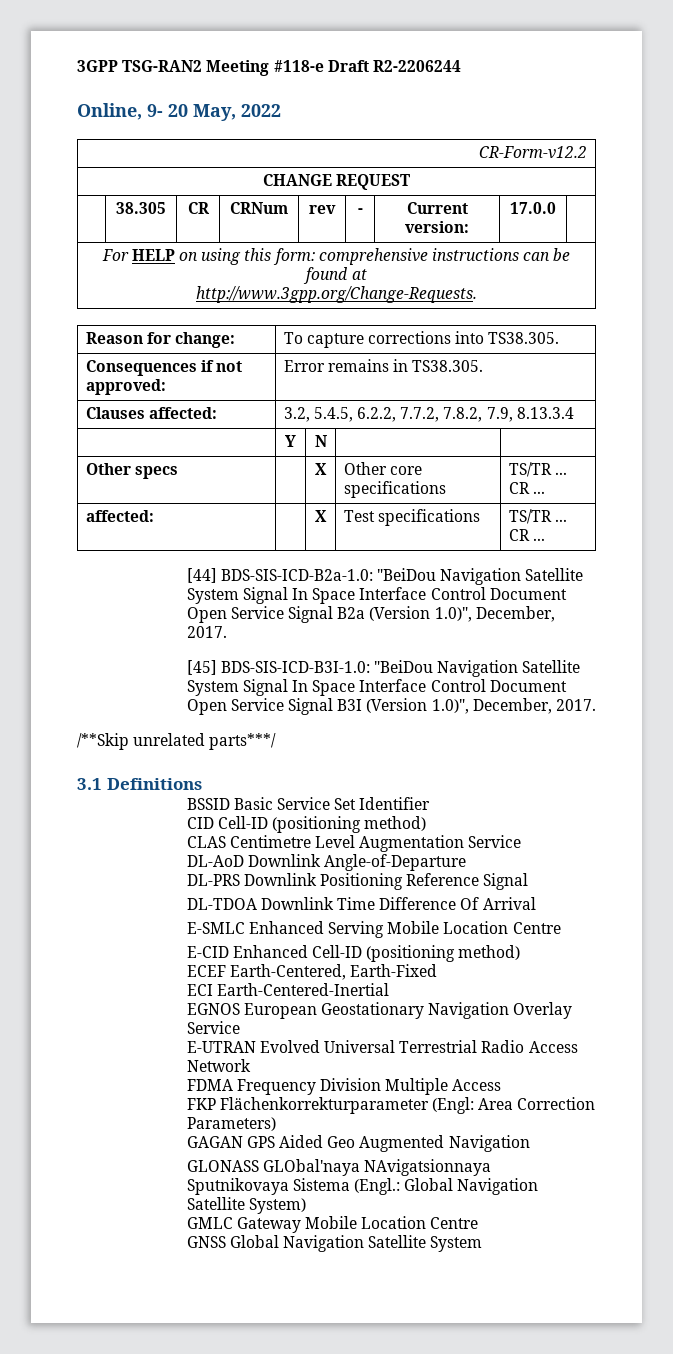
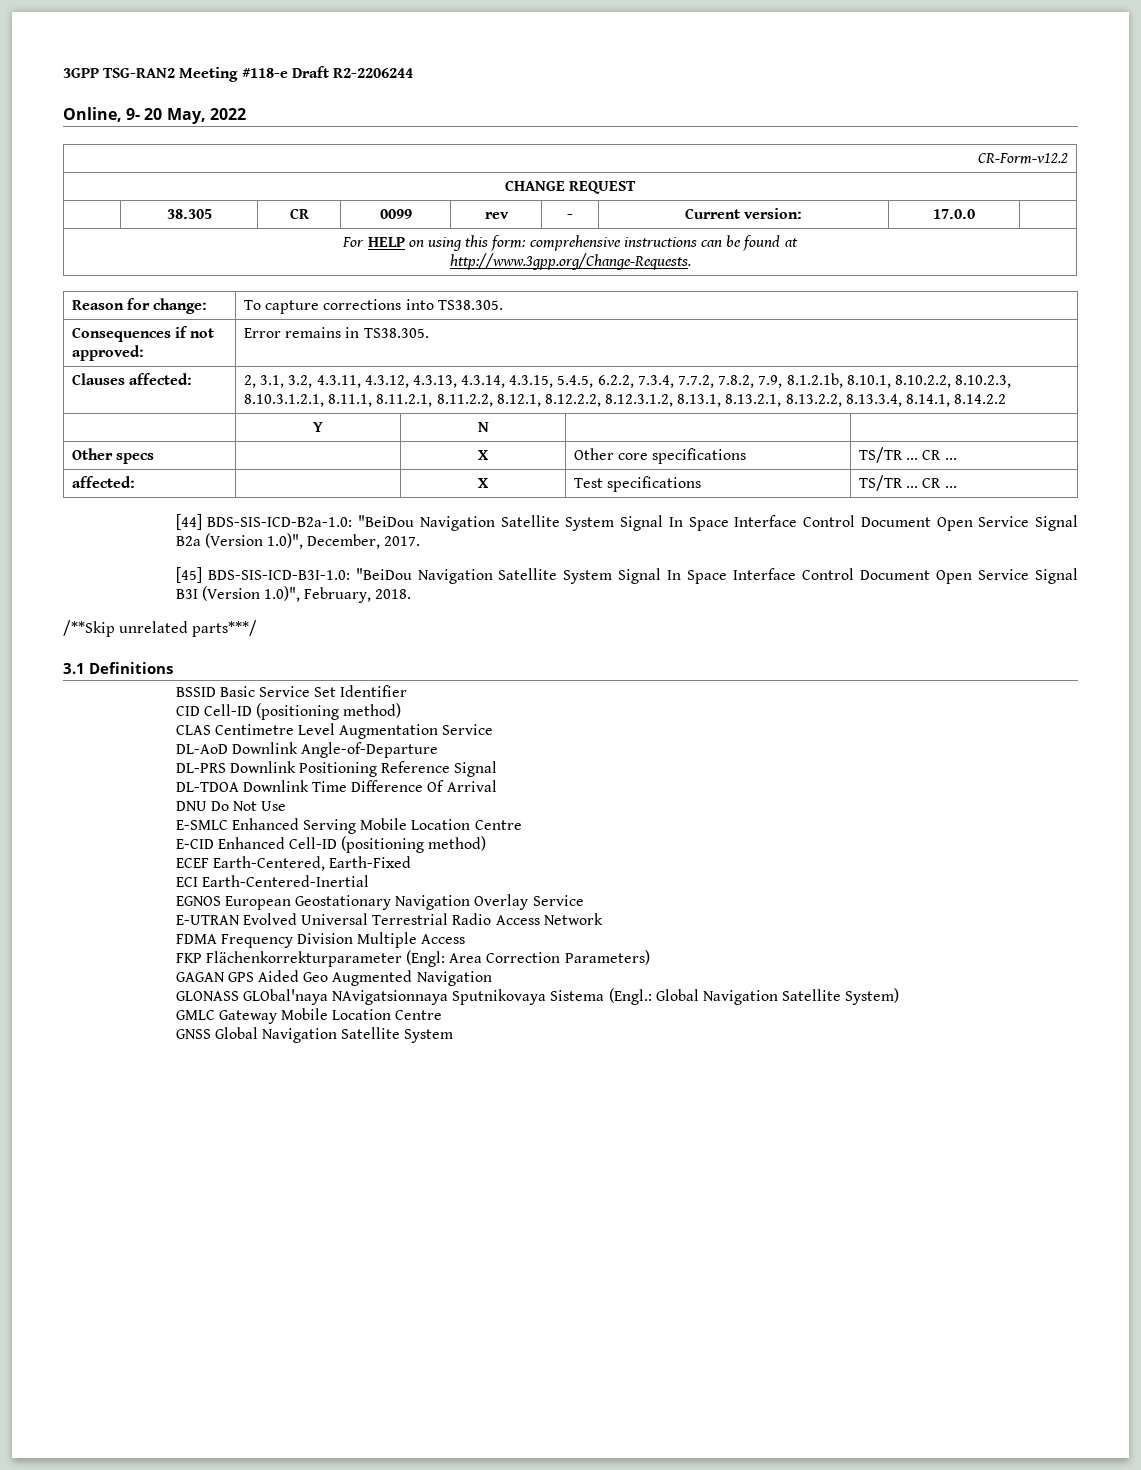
[230,202,288,214] CRNum -> [379,209,412,219] 0099
[283,407,310,422] 3.2, -> [243,375,554,388] 2, 3.1, 3.2, 4.3.11, 4.3.12, 4.3.13, 4.3.14, 4.3.15,
(396, 414) none -> [637,375,674,388] 7.3.4,
[516,407,574,419] 8.13.3.4 -> [786,373,1012,388] [243,394,1007,407] 8.1.2.1b, 8.10.1, 8.10.2.2, 8.10.2.3, 8.10.3.1.2.1, 8.11.1, 8.11.2.1, 8.11.2.2, 8.12.1, 8.12.2.2, 8.12.3.1.2, 8.13.1, 8.13.2.1, 8.13.2.2, 8.13.3.4, 8.14.1, 8.14.2.2
[472,698,596,714] December, 2017. -> [304,587,412,603] February, 2018.
(536, 903) none -> [175,801,287,811] // DNU Do Not Use

